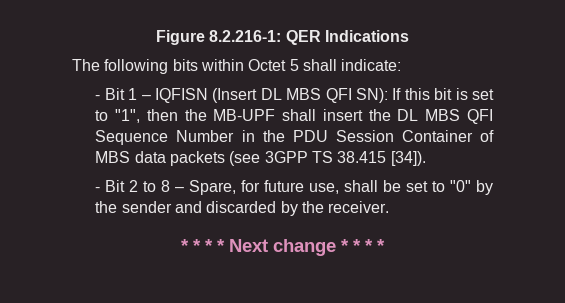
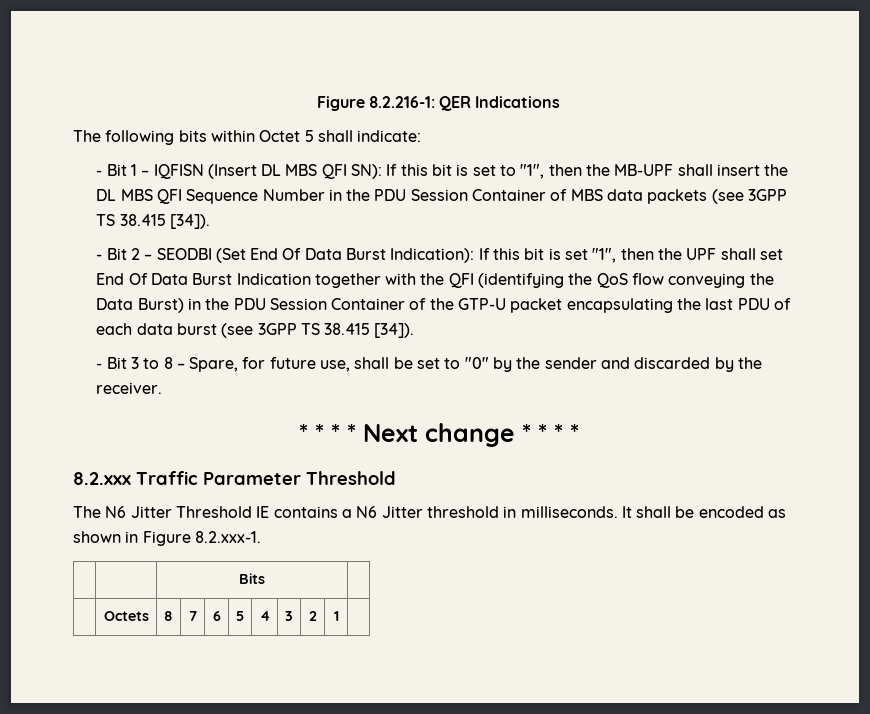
(139, 186) none -> [144,248,783,263] [96,273,774,288] [96,298,792,313] [96,323,415,338] [96,357,139,369] – SEODBI (Set End Of Data Burst Indication): If this bit is set "1", then the UPF shall set End Of Data Burst Indication together with the QFI (identifying the QoS flow conveying the Data Burst) in the PDU Session Container of the GTP-U packet encapsulating the last PDU of each data burst (see 3GPP TS 38.415 [34]). // - Bit 3
(385, 245) none -> [73,471,396,485] [73,506,787,518] [73,531,261,546] [239,573,265,584] [103,611,149,621] [164,611,173,621] [188,611,197,621] [212,611,221,621] [236,611,244,621] [259,611,270,621] [285,611,293,621] [308,611,317,621] [333,611,339,621] // 8.2.xxx Traffic Parameter Threshold // The N6 Jitter Threshold IE contains a N6 Jitter threshold in milliseconds. It shall be encoded as shown in Figure 8.2.xxx-1. // | | Bits | // | Octets | 8 | 7 | 6 | 5 | 4 | 3 | 2 | 1 |

